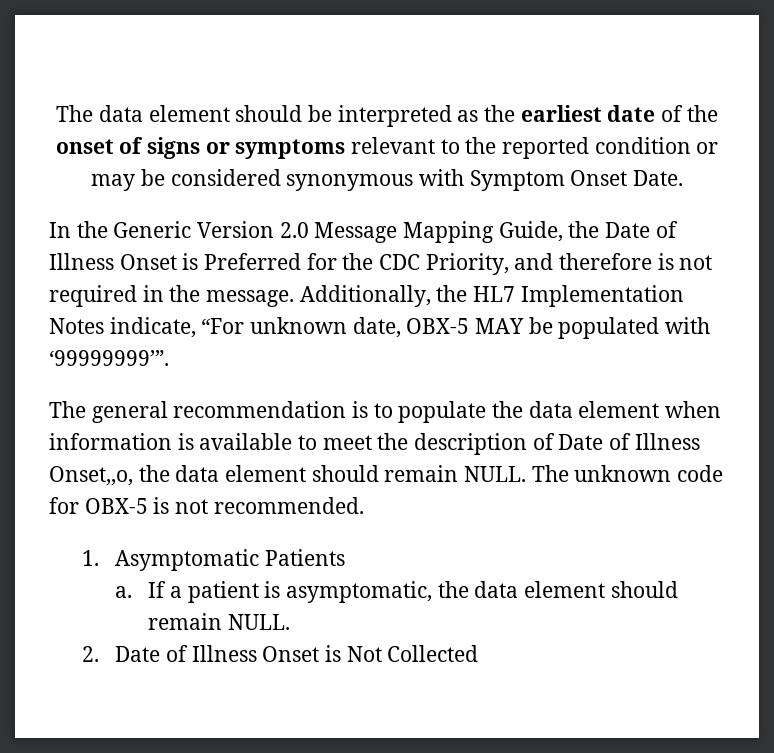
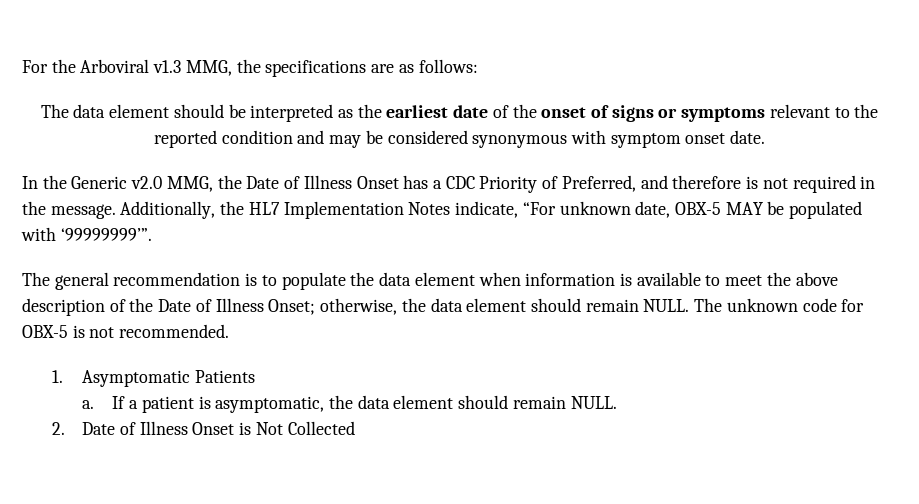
(56, 113) none -> [22,59,478,77] For the Arboviral v1.3 MMG, the specifications are as follows: //
[696,142,719,154] or -> [297,130,325,144] and
[469,170,683,191] Symptom Onset Date. -> [610,130,766,148] symptom onset date.
[197,221,563,243] Version 2.0 Message Mapping Guide, -> [131,176,213,192] v2.0 MMG,
[182,253,509,275] is Preferred for the CDC Priority, -> [403,175,636,193] has a CDC Priority of Preferred,
(409, 441) none -> [795,272,838,286] above
[558,433,700,450] [49,466,133,486] Date of Illness Onset,,o, -> [129,298,398,315] the Date of Illness Onset; otherwise,

